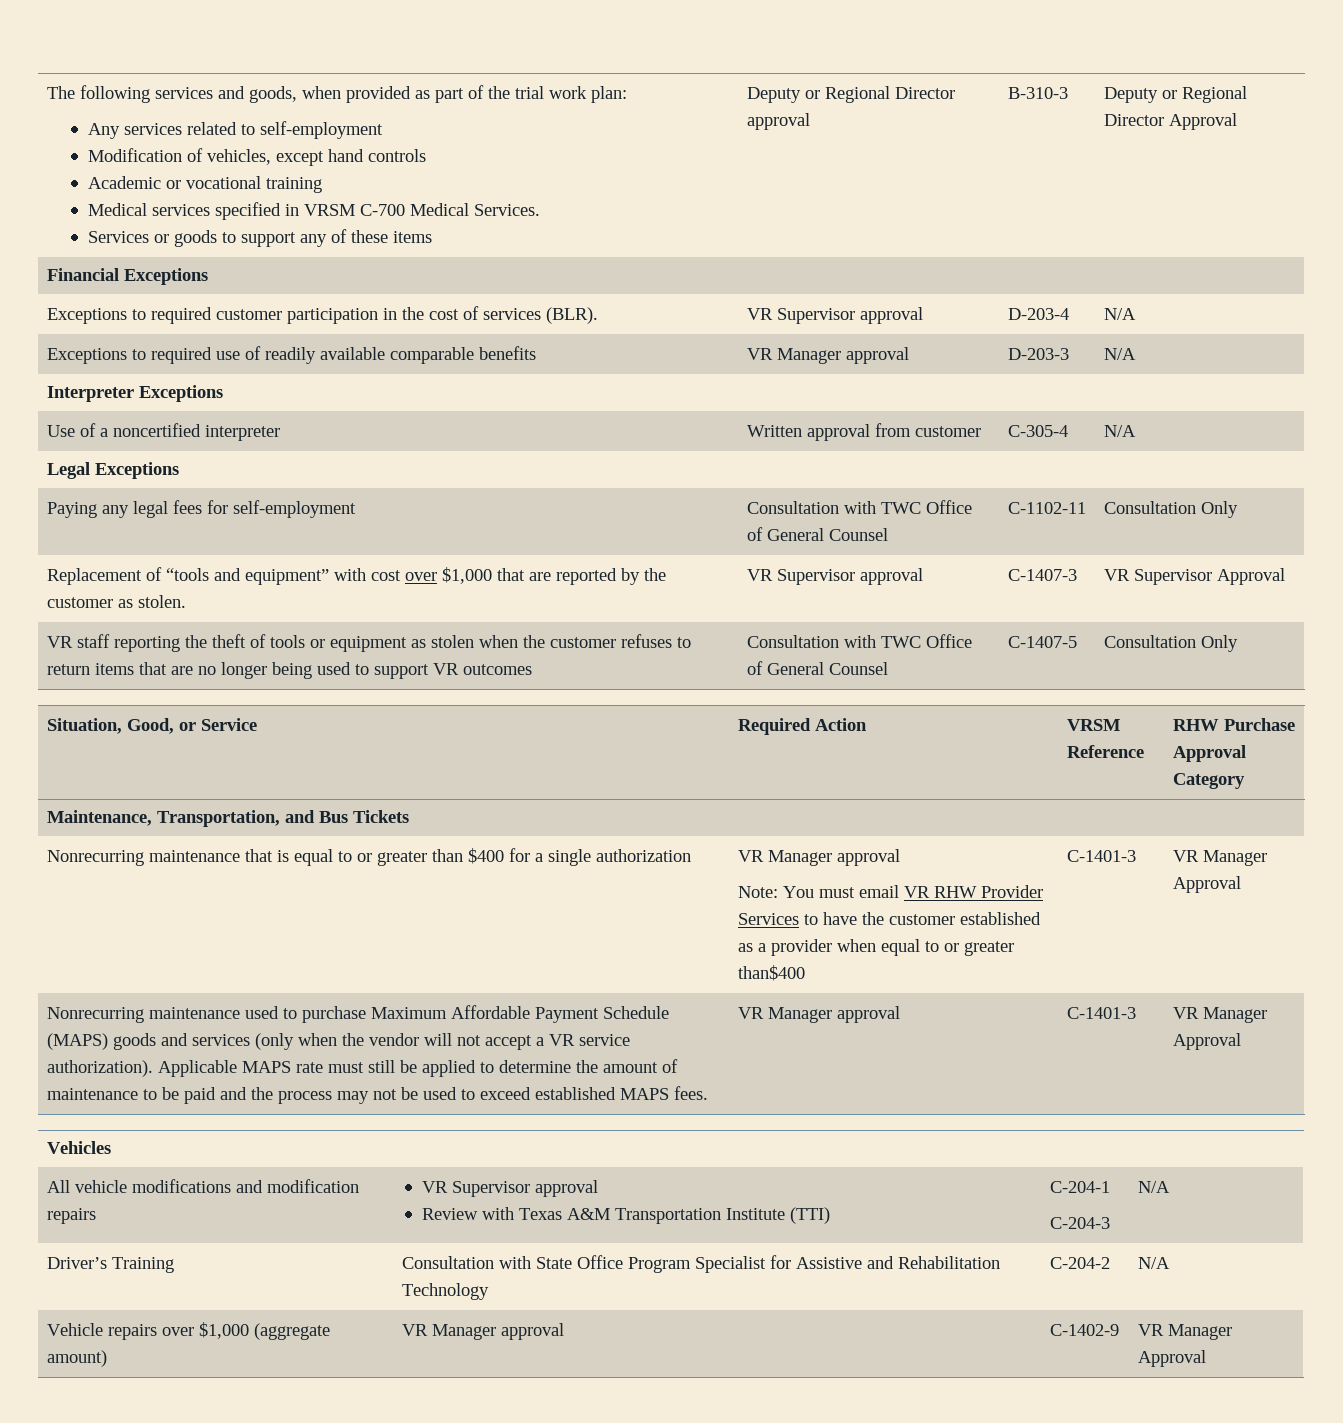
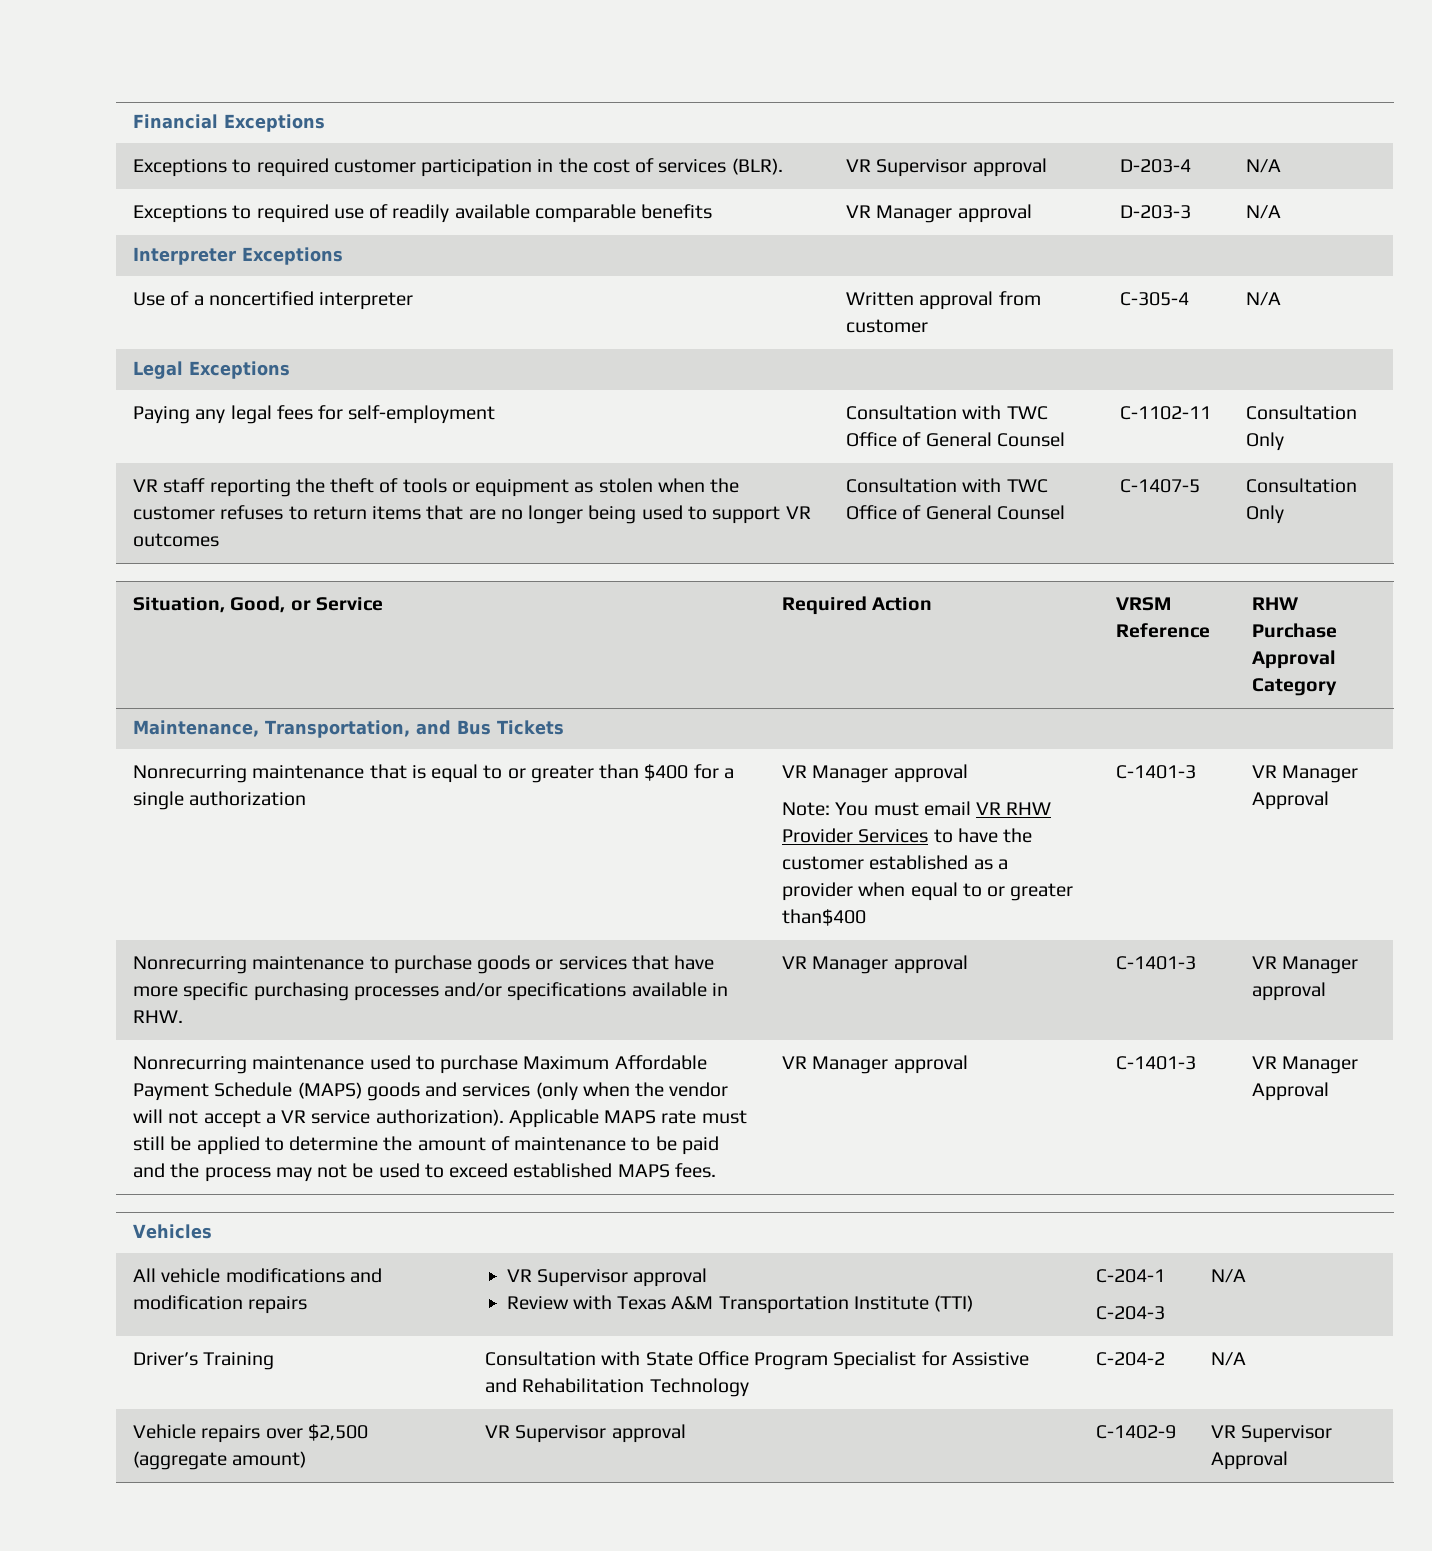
[46,85,627,103] [88,121,384,139] [88,148,427,166] [88,176,323,193] [88,202,541,220] [88,229,433,247] [746,86,955,103] [746,113,810,130] [1007,87,1068,99] [1103,86,1247,103] [1103,113,1237,130] The following services and goods, when provided as part of the trial work plan: // Any services related to self-employment // Modification of vehicles, except hand controls // Academic or vocational training // Medical services specified in VRSM C-700 Medical Services. // Services or goods to support any of these items | Deputy or Regional Director approval | B-310-3 | Deputy or Regional Director Approval // -> (133, 121) none
[46,567,666,585] [46,595,186,608] [746,568,923,585] [1007,569,1077,581] [1103,568,1285,585] // Replacement of “tools and equipment” with cost over $1,000 that are reported by the customer as stolen. | VR Supervisor approval | C-1407-3 | VR Supervisor Approval -> (1285, 441) none
(1241, 884) none -> [133,955,715,974] [133,982,728,1001] [133,1010,184,1023] [782,955,968,974] [1116,956,1197,970] [1252,956,1359,974] [1252,982,1327,1001] // Nonrecurring maintenance to purchase goods or services that have more specific purchasing processes and/or specifications available in RHW. | VR Manager approval | C-1401-3 | VR Manager approval
[198,1322,249,1339] $1,000 -> [307,1424,368,1441] $2,500
[431,1324,496,1340] Manager -> [515,1425,607,1443] Supervisor
[1167,1324,1232,1340] Manager -> [1241,1425,1333,1443] Supervisor

